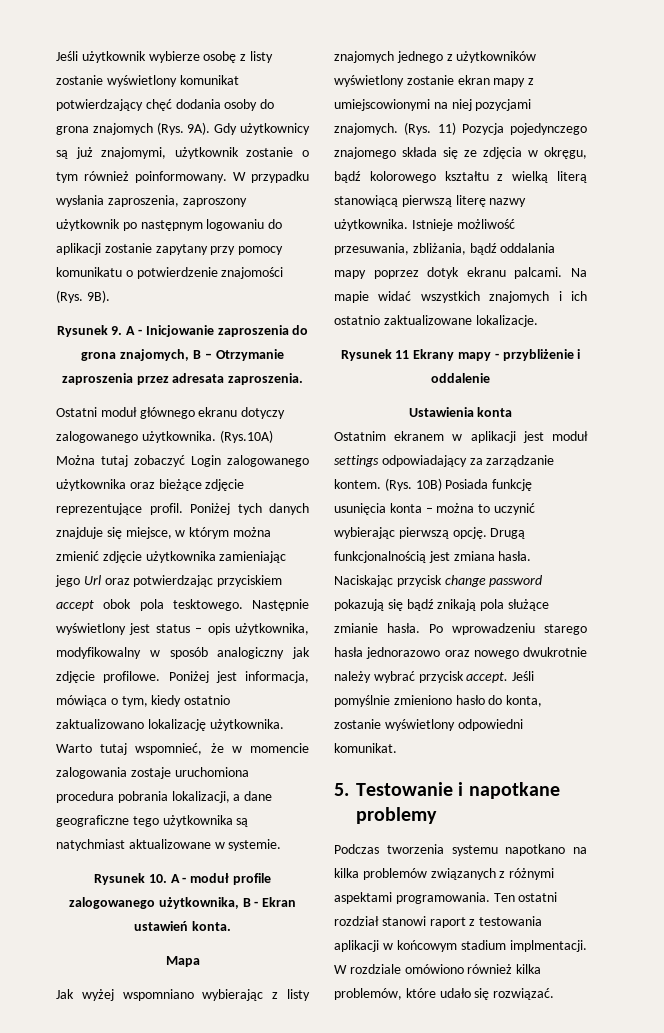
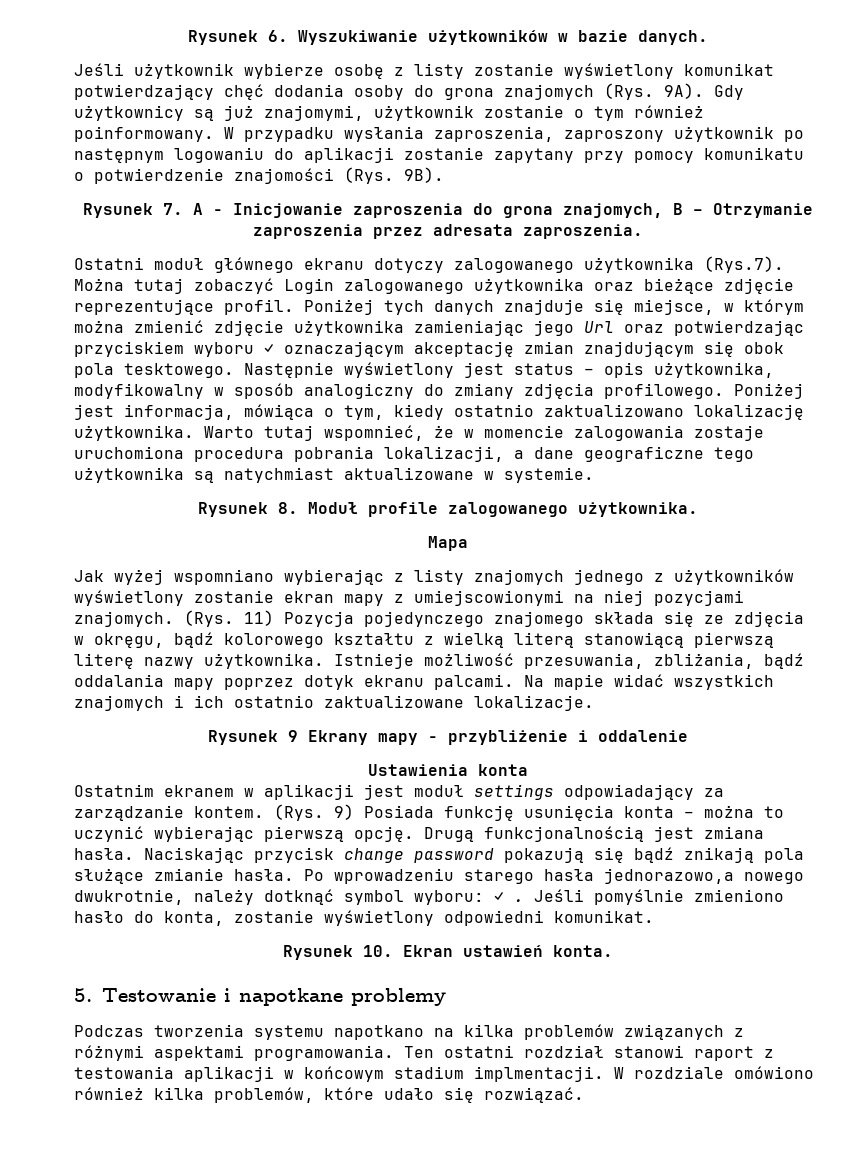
(56, 56) none -> [188,30,708,45] Rysunek 6. Wyszukiwanie użytkowników w bazie danych. //
[111,326,123,335] 9. -> [163,203,183,215] 7.
[141,430,273,443] użytkownika. (Rys.10A) -> [584,256,784,273] użytkownika (Rys.7).
[56,600,94,611] accept -> [194,341,734,357] wyboru ✓ oznaczającym akceptację zmian znajdującym się
[292,647,310,659] [56,671,161,683] jak zdjęcie profilowe. -> [424,383,724,399] do zmiany zdjęcia profilowego.
[148,873,271,885] [68,897,297,909] [134,921,231,931] 10. A - moduł profile zalogowanego użytkownika, B - Ekran ustawień konta. -> [278,502,698,517] 8. Moduł profile zalogowanego użytkownika.
[395,350,410,359] 11 -> [288,730,298,742] 9
[415,478,442,491] 10B) -> [334,804,354,820] 9)
[366,647,587,659] [334,671,509,683] jednorazowo oraz nowego dwukrotnie należy wybrać przycisk accept. -> [604,868,804,884] [74,889,524,905] jednorazowo,a nowego dwukrotnie, należy dotknąć symbol wyboru: ✓ .
(397, 748) none -> [283,945,613,960] // Rysunek 10. Ekran ustawień konta.

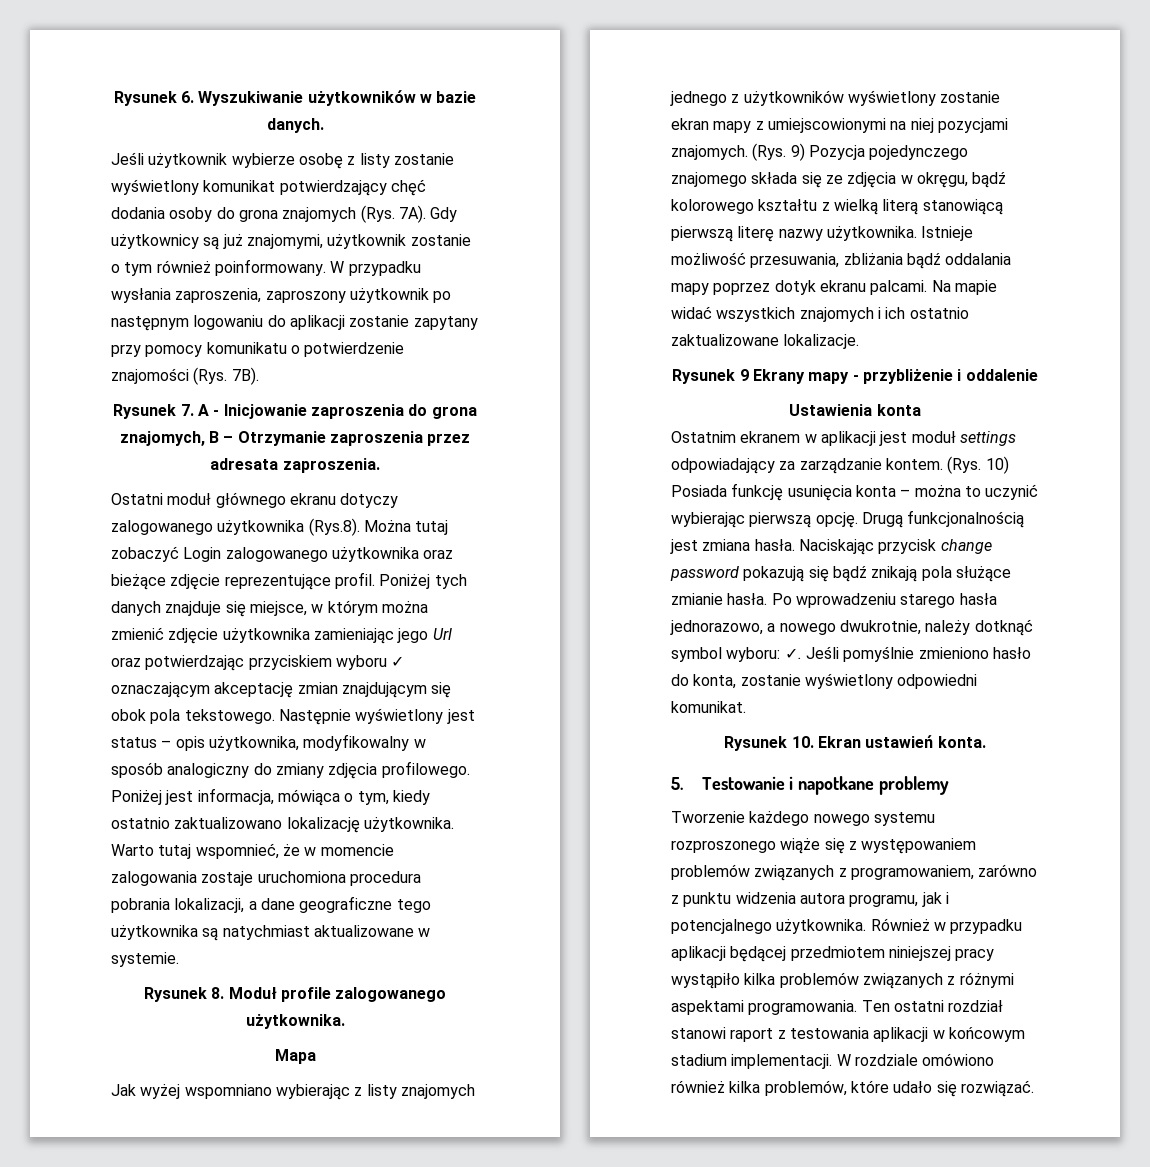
[664,83,704,99] 9A). -> [398,205,426,223] 7A).
[404,167,444,183] 9B). -> [231,367,259,385] 7B).
[704,256,784,273] (Rys.7). -> [308,518,360,536] (Rys.8).
[124,363,234,378] tesktowego. -> [184,709,275,724] tekstowego.
[244,610,274,626] 11) -> [790,143,805,161] 9)
[654,653,754,669] zbliżania, -> [843,253,903,265] zbliżania
[334,804,354,820] 9) -> [985,456,1009,474] 10)
[604,868,734,884] jednorazowo,a -> [670,620,776,635] jednorazowo, a
[494,892,524,902] ✓ . -> [784,648,802,659] ✓.
[74,1024,454,1040] Podczas tworzenia systemu napotkano na -> [671,811,935,826] [671,838,977,854] [671,864,1038,881] [671,892,949,907] [671,918,1023,934] [671,946,995,962] [671,973,740,989] Tworzenie każdego nowego systemu rozproszonego wiąże się z występowaniem problemów związanych z programowaniem, zarówno z punktu widzenia autora programu, jak i potencjalnego użytkownika. Również w przypadku aplikacji będącej przedmiotem niniejszej pracy wystąpiło
[474,1066,604,1082] implmentacji. -> [731,1054,833,1069] implementacji.

